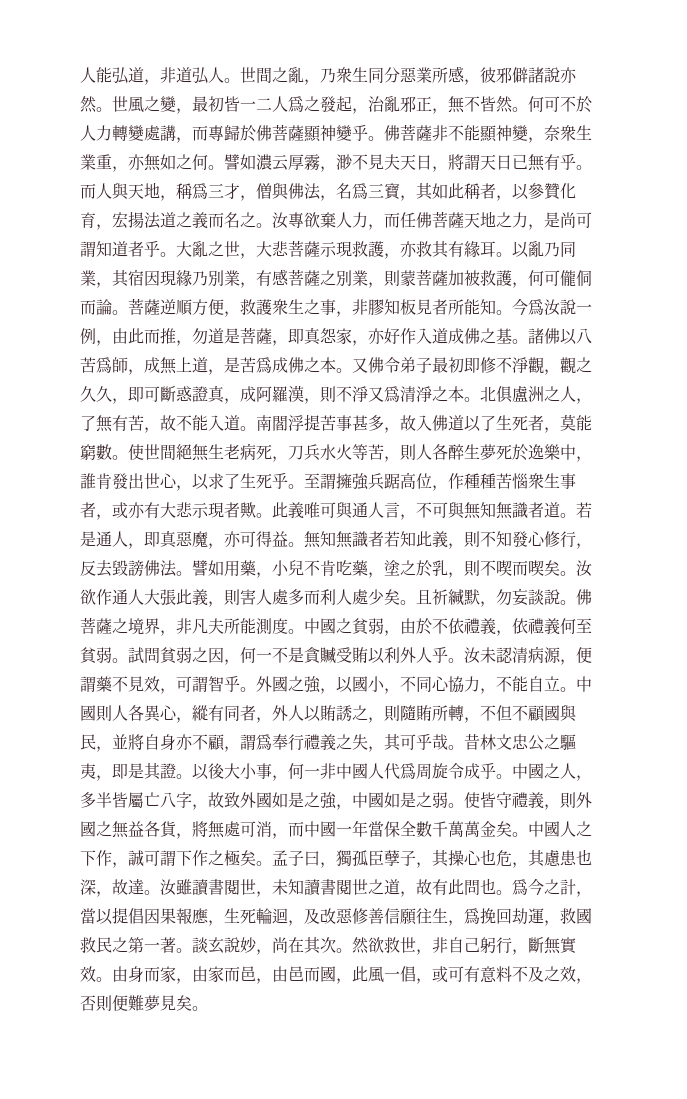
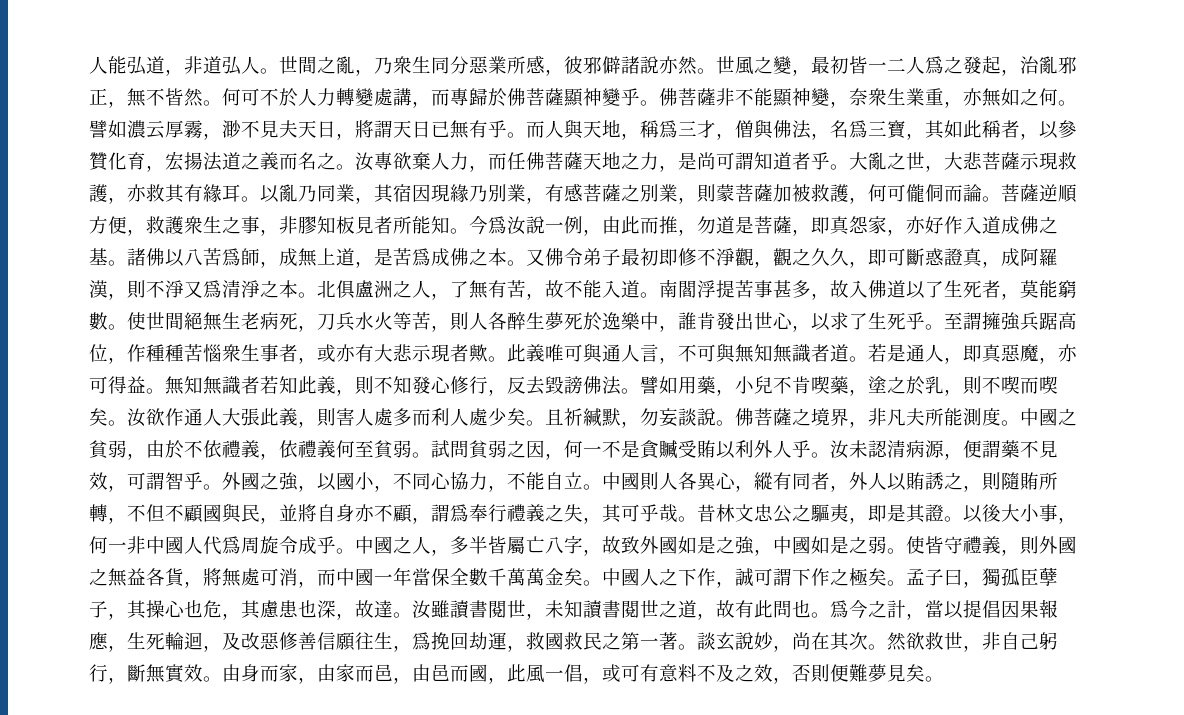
[336,560,352,575] 吃 -> [811,376,830,394] 喫

